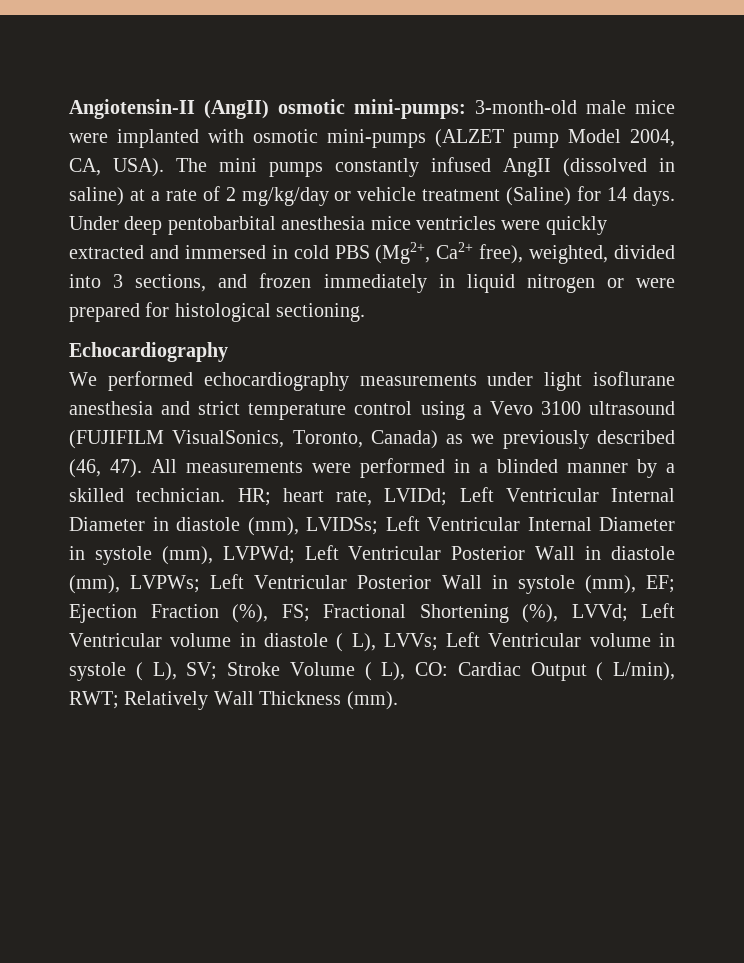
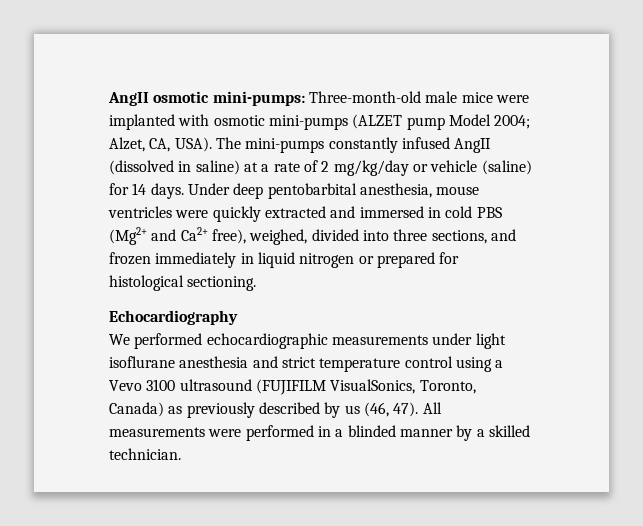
[69,99,269,119] Angiotensin-II (AngII) -> [108,92,149,106] AngII
[475,100,577,114] 3-month-old -> [308,91,421,103] Three-month-old
[630,129,675,147] 2004, -> [494,115,531,129] [109,137,145,152] 2004; Alzet,
[219,158,323,177] mini pumps -> [245,138,325,153] mini-pumps
[422,187,572,206] treatment (Saline) -> [481,160,532,175] (saline)
[281,216,411,230] anesthesia mice -> [359,183,480,198] anesthesia, mouse
[375,242,431,264] (Mg2+, -> [109,227,177,245] (Mg2+ and
[529,245,609,264] weighted, -> [249,229,308,245] weighed,
[113,274,124,288] 3 -> [393,229,428,241] three
[636,278,676,288] were -> (374, 260) none
[203,372,349,391] echocardiography -> [206,333,328,349] echocardiographic
[471,434,495,444] we -> (183, 410) none
(675, 437) none -> [324,402,360,418] by us
[237,487,675,506] [69,516,675,536] [69,545,676,565] [69,574,675,594] [69,603,675,623] [69,632,675,652] [69,662,675,681] [69,691,398,710] HR; heart rate, LVIDd; Left Ventricular Internal Diameter in diastole (mm), LVIDSs; Left Ventricular Internal Diameter in systole (mm), LVPWd; Left Ventricular Posterior Wall in diastole (mm), LVPWs; Left Ventricular Posterior Wall in systole (mm), EF; Ejection Fraction (%), FS; Fractional Shortening (%), LVVd; Left Ventricular volume in diastole ( L), LVVs; Left Ventricular volume in systole ( L), SV; Stroke Volume ( L), CO: Cardiac Output ( L/min), RWT; Relatively Wall Thickness (mm). -> (181, 454) none

